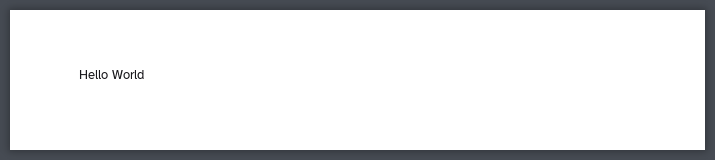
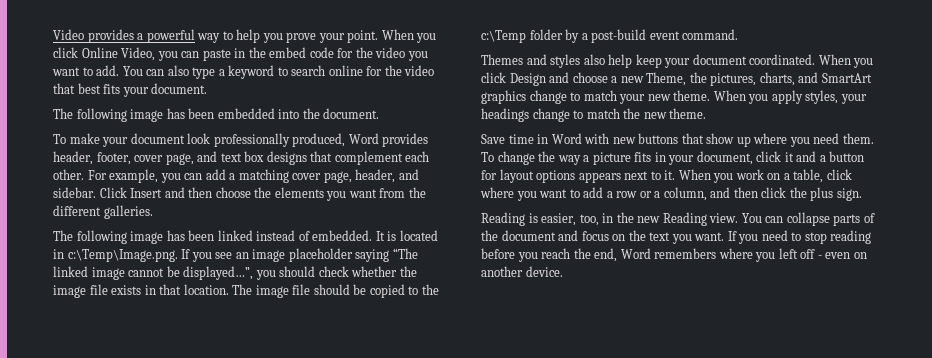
[79,70,144,79] Hello World -> [53,29,437,43] [53,47,428,61] [52,65,435,79] [53,83,208,97] [53,108,380,122] [53,133,429,147] [53,151,430,165] [53,169,419,183] [53,187,426,201] [53,205,153,219] [53,230,438,244] [53,248,418,262] [53,266,417,280] [53,284,439,298] [481,29,739,43] [481,54,874,68] [481,72,872,86] [481,90,867,104] [481,108,707,122] [481,133,874,147] [481,151,865,165] [481,169,852,183] [480,187,862,201] [481,212,875,226] [481,230,872,244] [481,248,867,262] [481,266,563,277] Video provides a powerful way to help you prove your point. When you click Online Video, you can paste in the embed code for the video you want to add. You can also type a keyword to search online for the video that best fits your document. // The following image has been embedded into the document. // To make your document look professionally produced, Word provides header, footer, cover page, and text box designs that complement each other. For example, you can add a matching cover page, header, and sidebar. Click Insert and then choose the elements you want from the different galleries. // The following image has been linked instead of embedded. It is located in c:\Temp\Image.png. If you see an image placeholder saying “The linked image cannot be displayed…”, you should check whether the image file exists in that location. The image file should be copied to the c:\Temp folder by a post-build event command. // Themes and styles also help keep your document coordinated. When you click Design and choose a new Theme, the pictures, charts, and SmartArt graphics change to match your new theme. When you apply styles, your headings change to match the new theme. // Save time in Word with new buttons that show up where you need them. To change the way a picture fits in your document, click it and a button for layout options appears next to it. When you work on a table, click where you want to add a row or a column, and then click the plus sign. // Reading is easier, too, in the new Reading view. You can collapse parts of the document and focus on the text you want. If you need to stop reading before you reach the end, Word remembers where you left off - even on another device.

